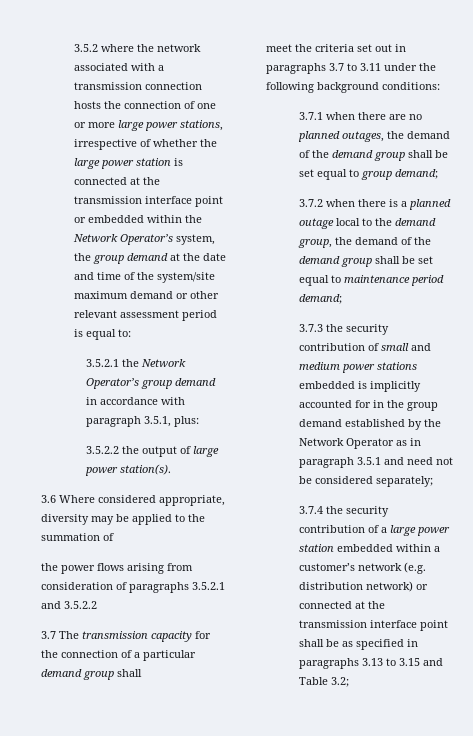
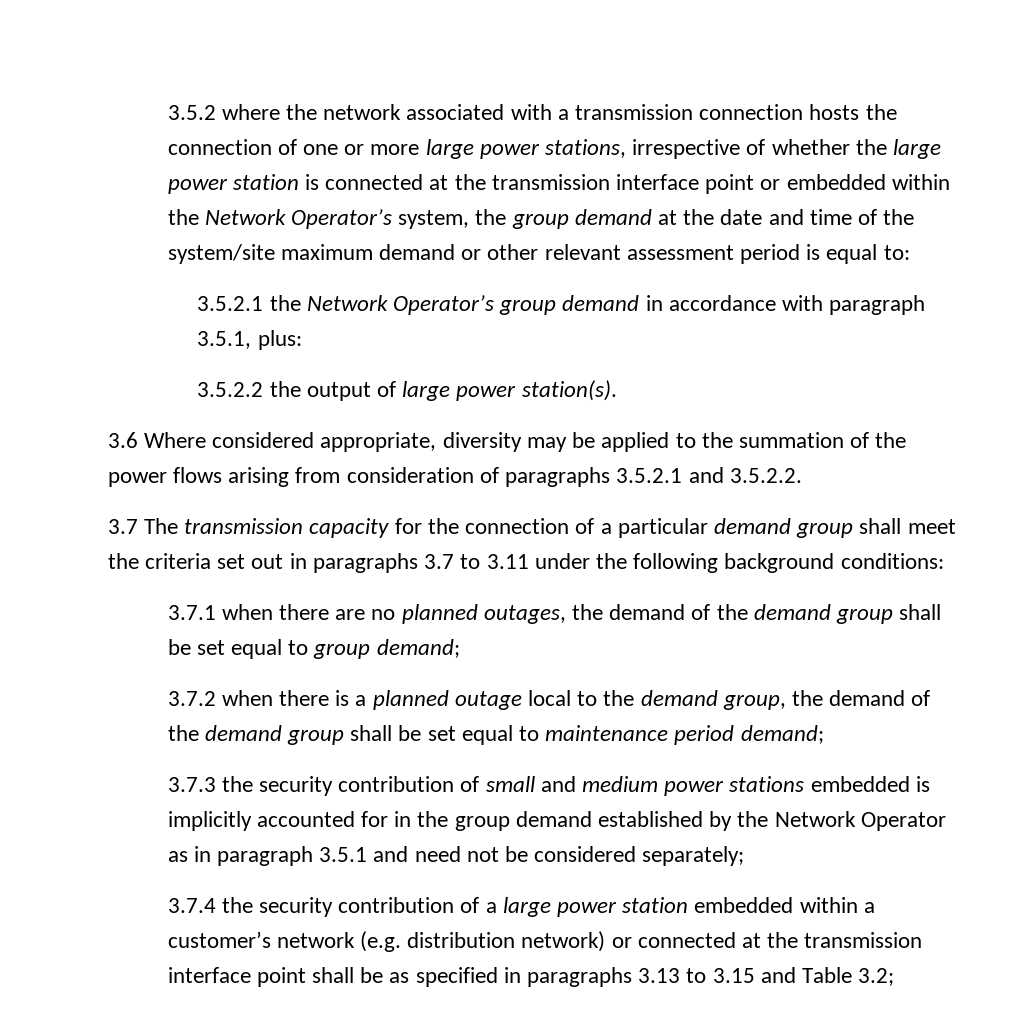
(115, 537) // -> (870, 440) none
[64,601,98,609] 3.5.2.2 -> [729,468,802,483] 3.5.2.2.
(143, 673) // -> (902, 526) none

